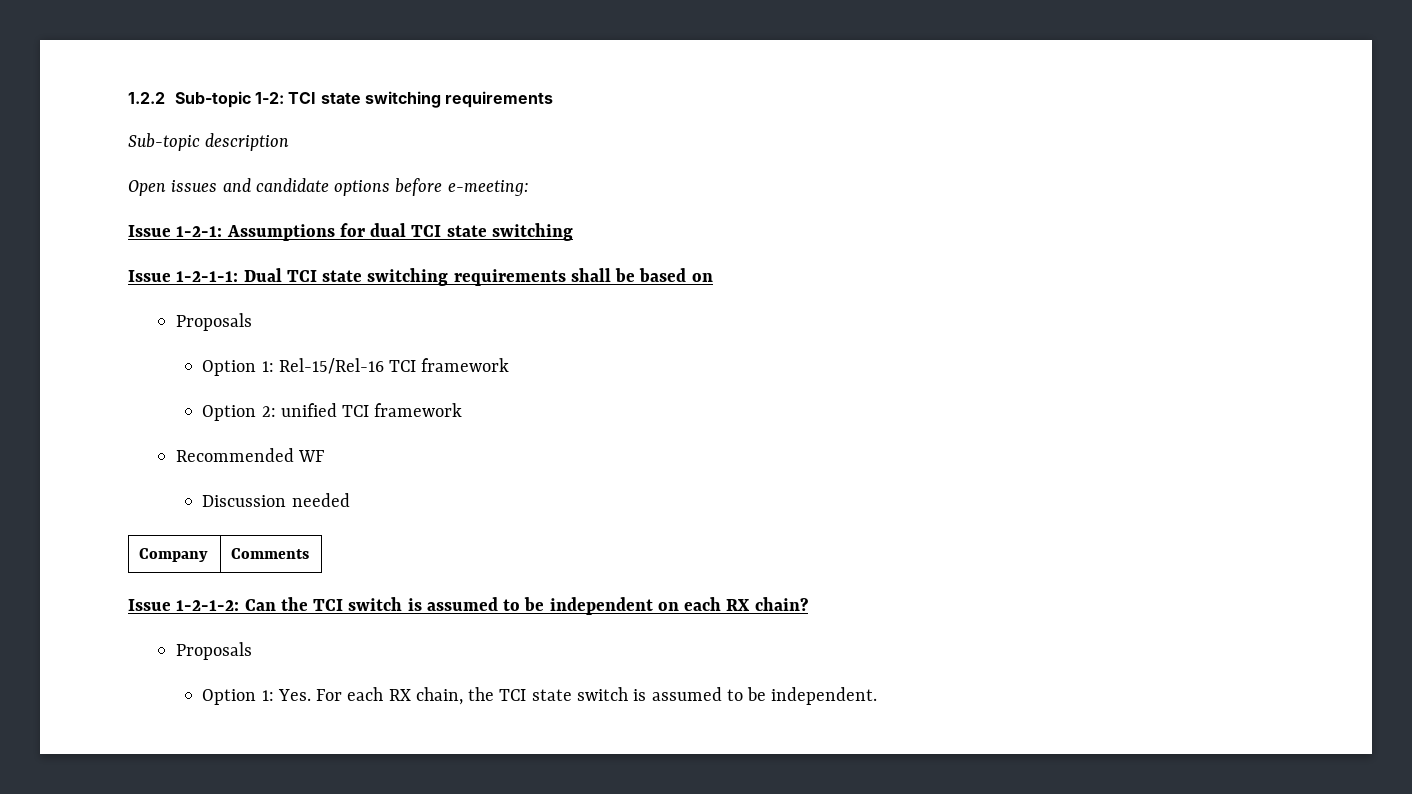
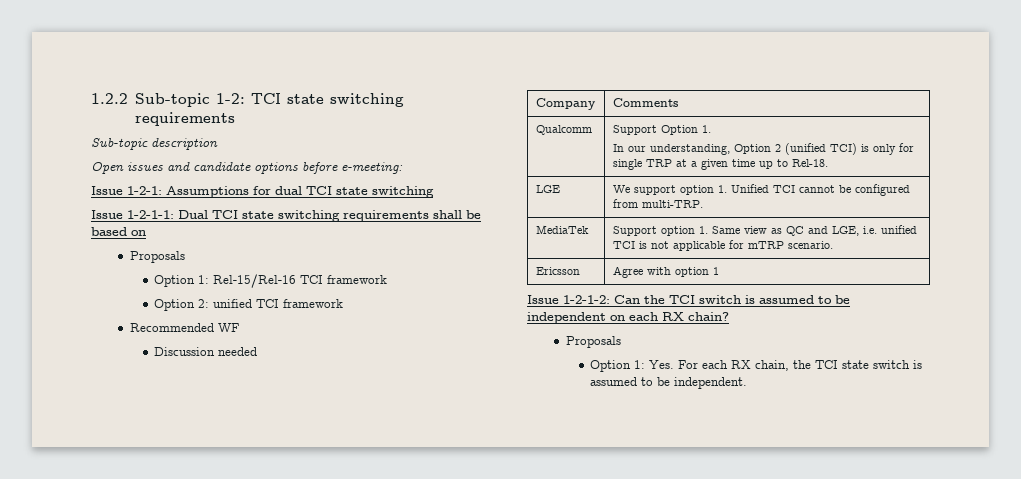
(310, 553) none -> [535,125,592,135] [612,125,711,135] [612,143,914,155] [612,159,828,170] [535,185,560,193] [612,184,910,196] [612,199,703,208] [535,225,589,234] [612,225,917,236] [612,240,833,251] [535,267,580,275] [612,266,719,278] // Qualcomm | Support Option 1. // In our understanding, Option 2 (unified TCI) is only for single TRP at a given time up to Rel-18. // LGE | We support option 1. Unified TCI cannot be configured from multi-TRP. // MediaTek | Support option 1. Same view as QC and LGE, i.e. unified TCI is not applicable for mTRP scenario. // Ericsson | Agree with option 1

